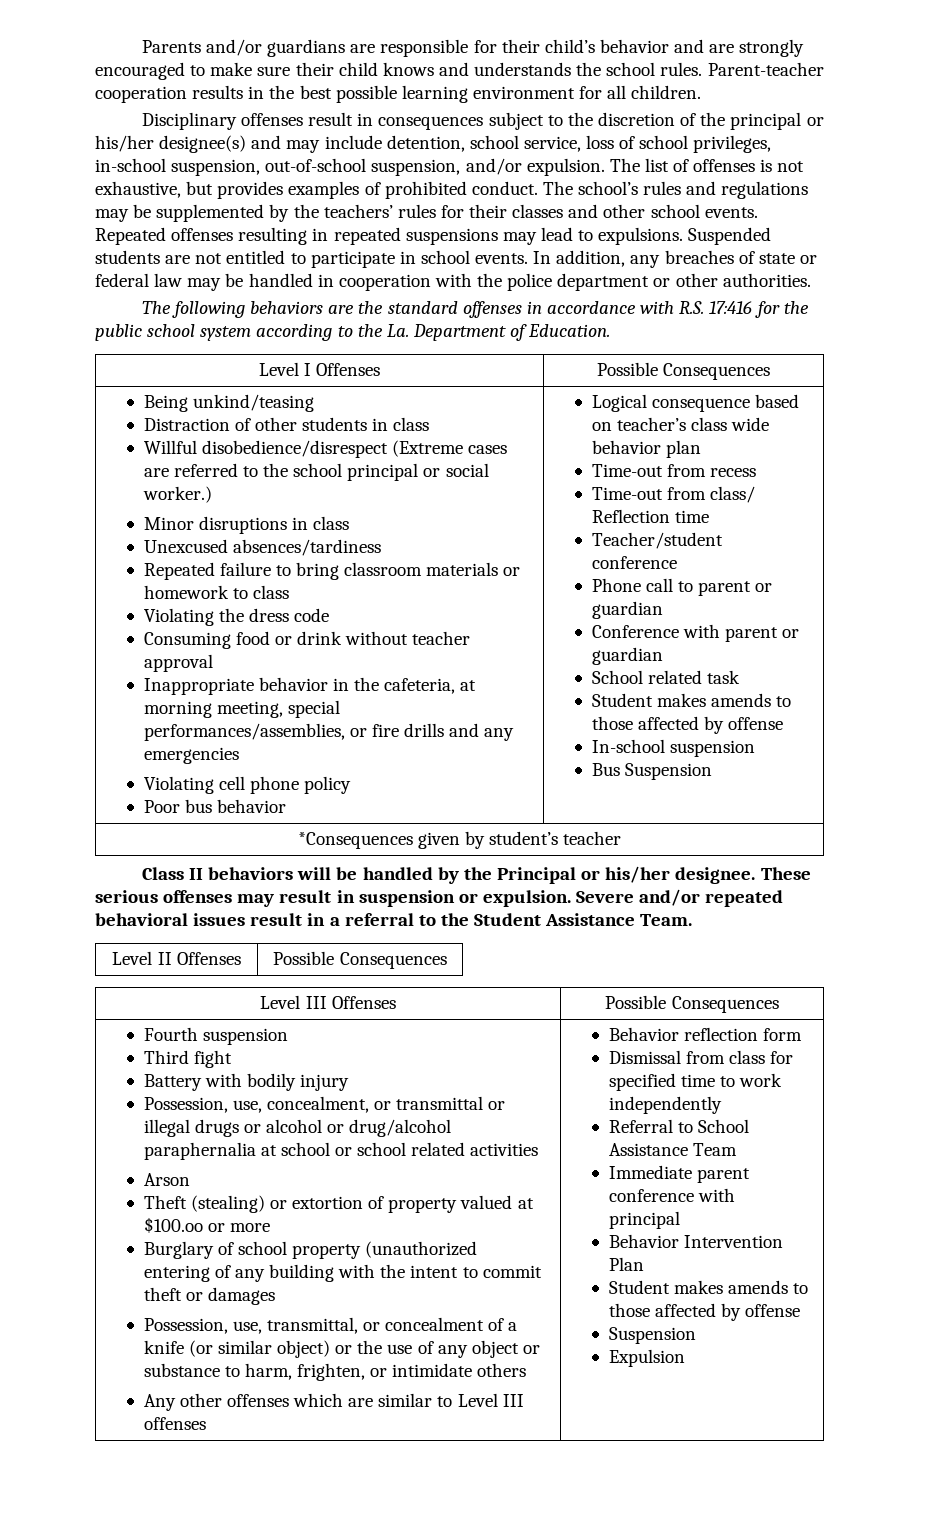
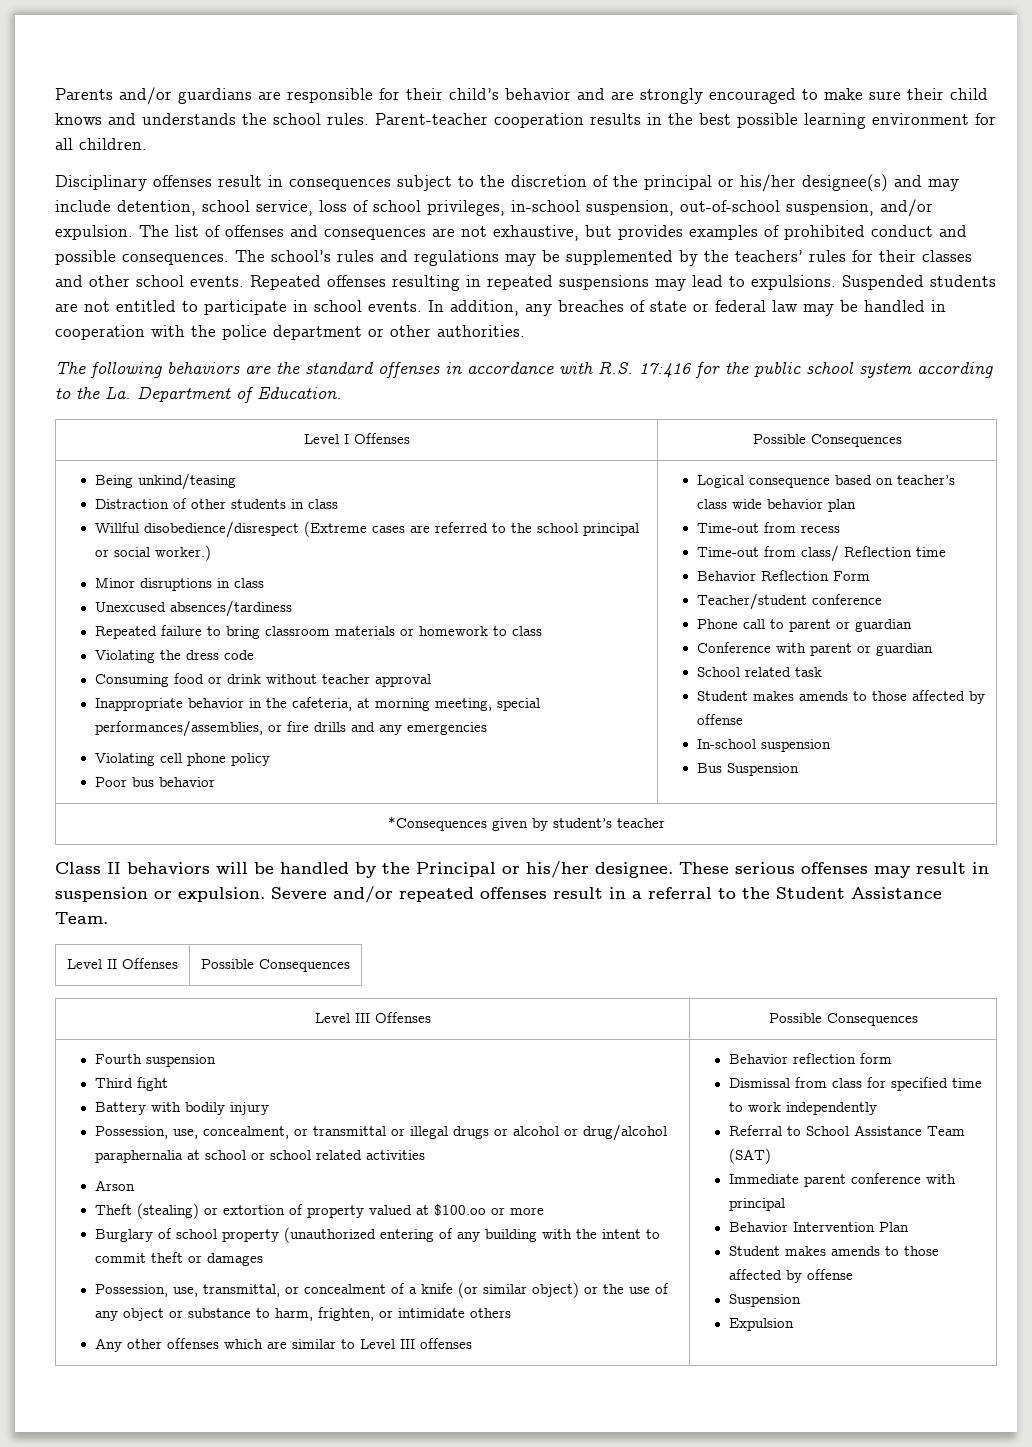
[760,159,773,172] is -> [290,225,455,240] and consequences are
[471,181,538,195] conduct. -> [871,225,967,237] [55,250,229,265] conduct and possible consequences.
(709, 516) none -> [696,570,870,581] // Behavior Reflection Form
[95,913,246,926] behavioral issues -> [480,887,547,899] offenses
(737, 1149) none -> [728,1148,771,1164] (SAT)

